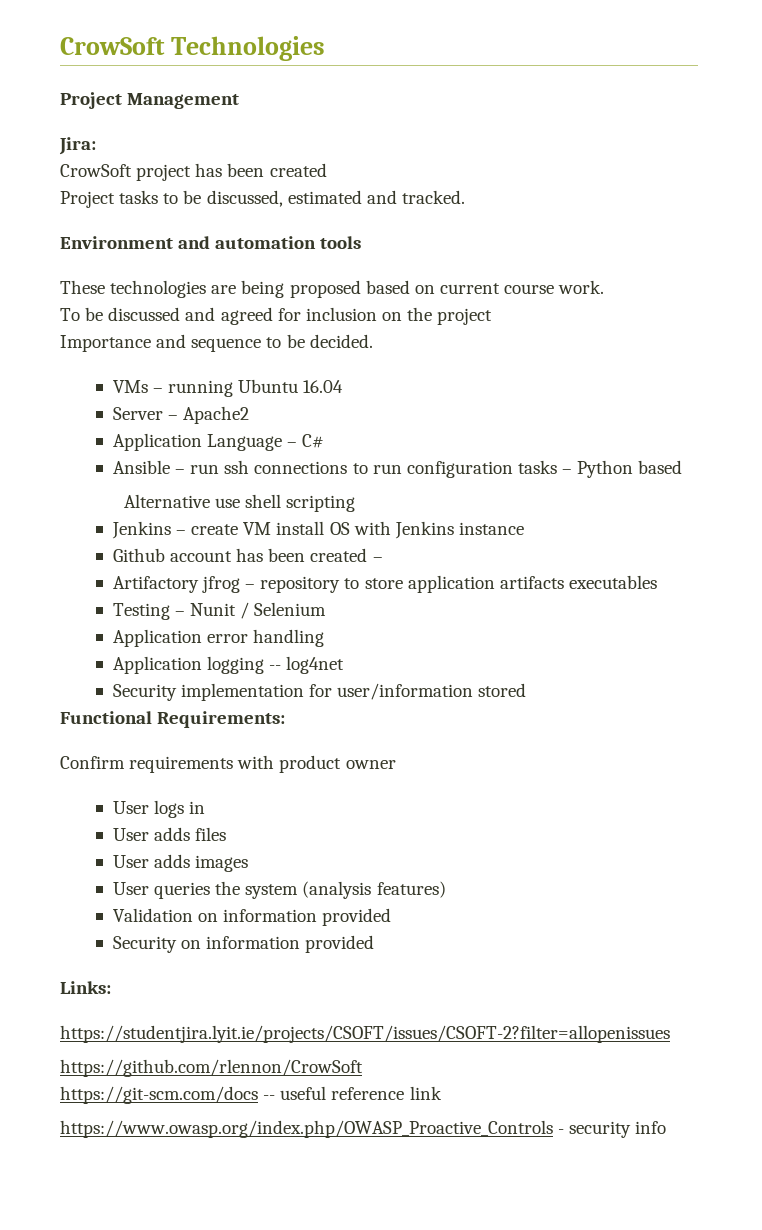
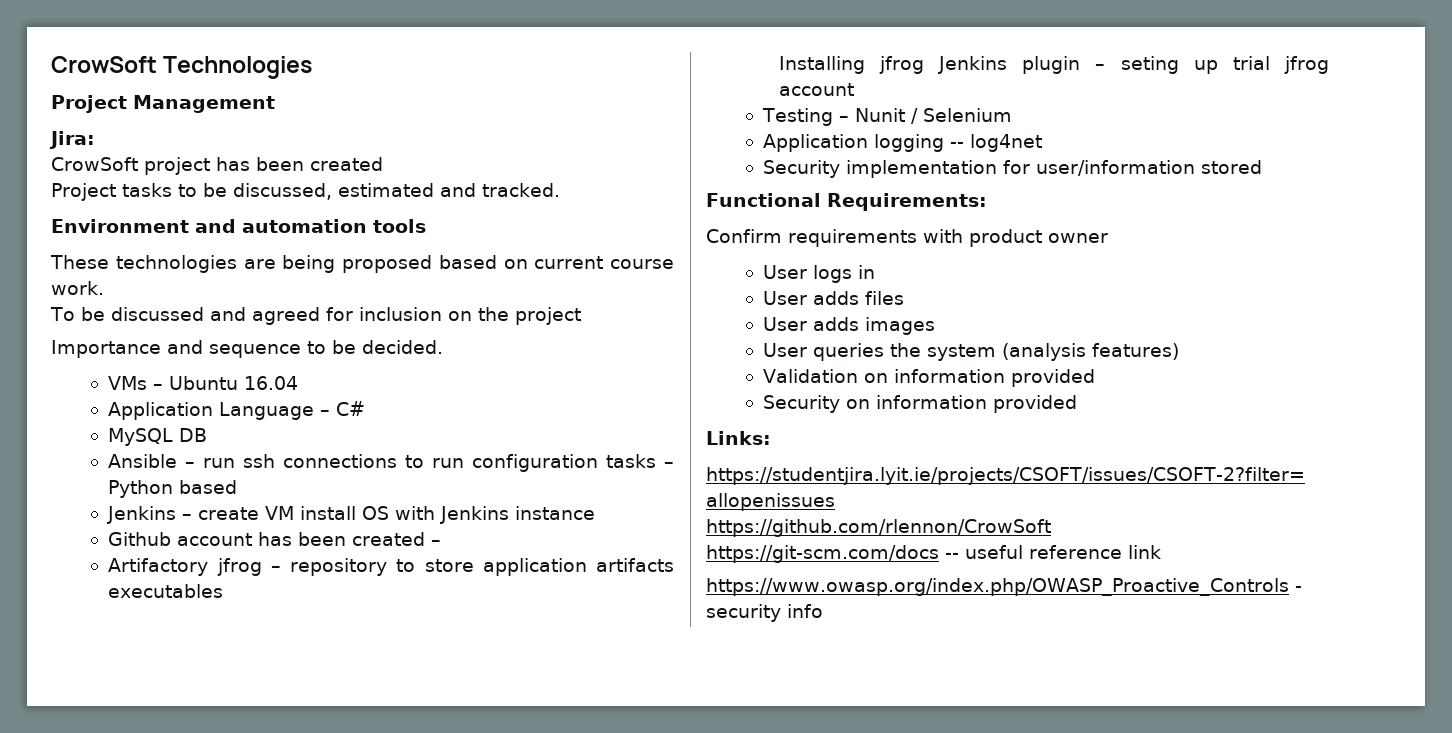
[168,380,234,397] running -> (164, 387) none
[112,406,250,424] // Server – Apache2 -> (299, 383) none
(325, 441) none -> [108,428,208,446] // MySQL DB
[124,494,356,512] // Alternative use shell scripting -> (238, 487) none
(657, 582) none -> [778,56,1329,74] [778,83,854,96] // Installing jfrog Jenkins plugin – seting up trial jfrog account
[112,629,325,647] // Application error handling -> (1013, 115) none

